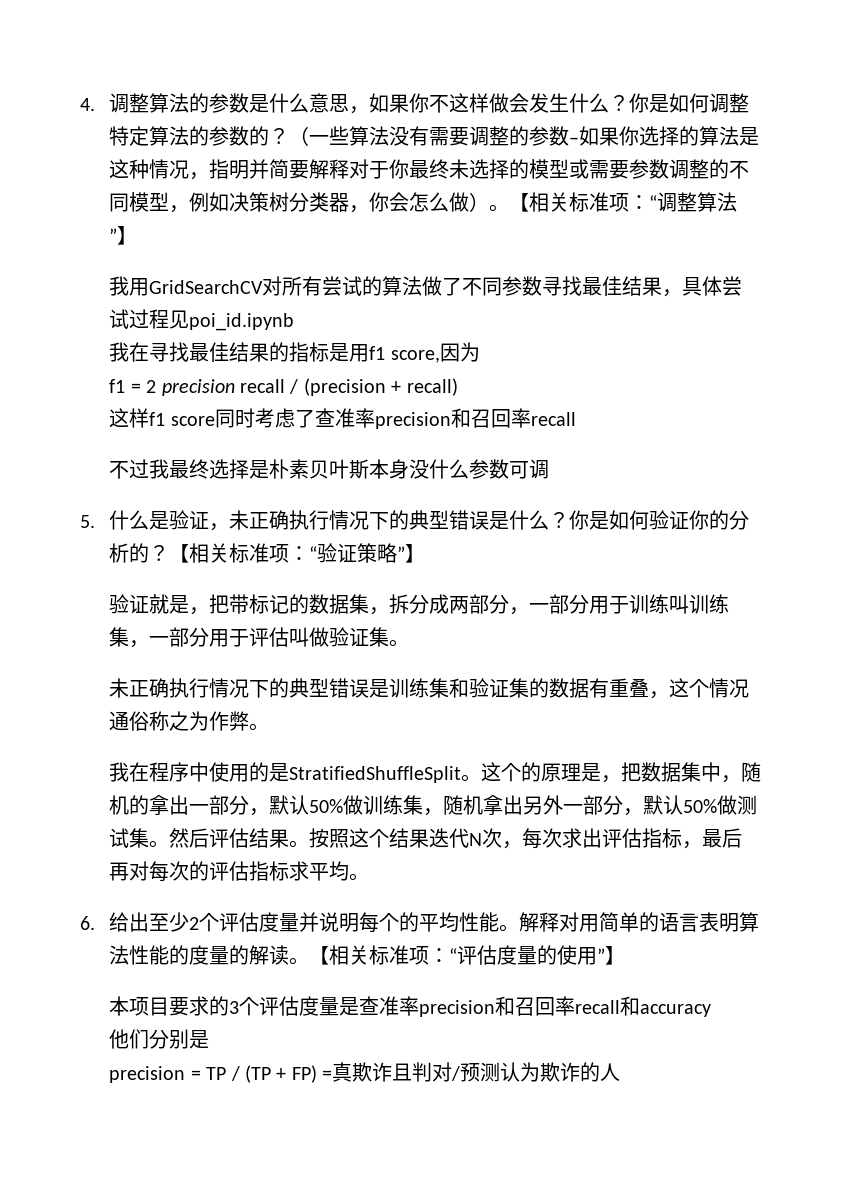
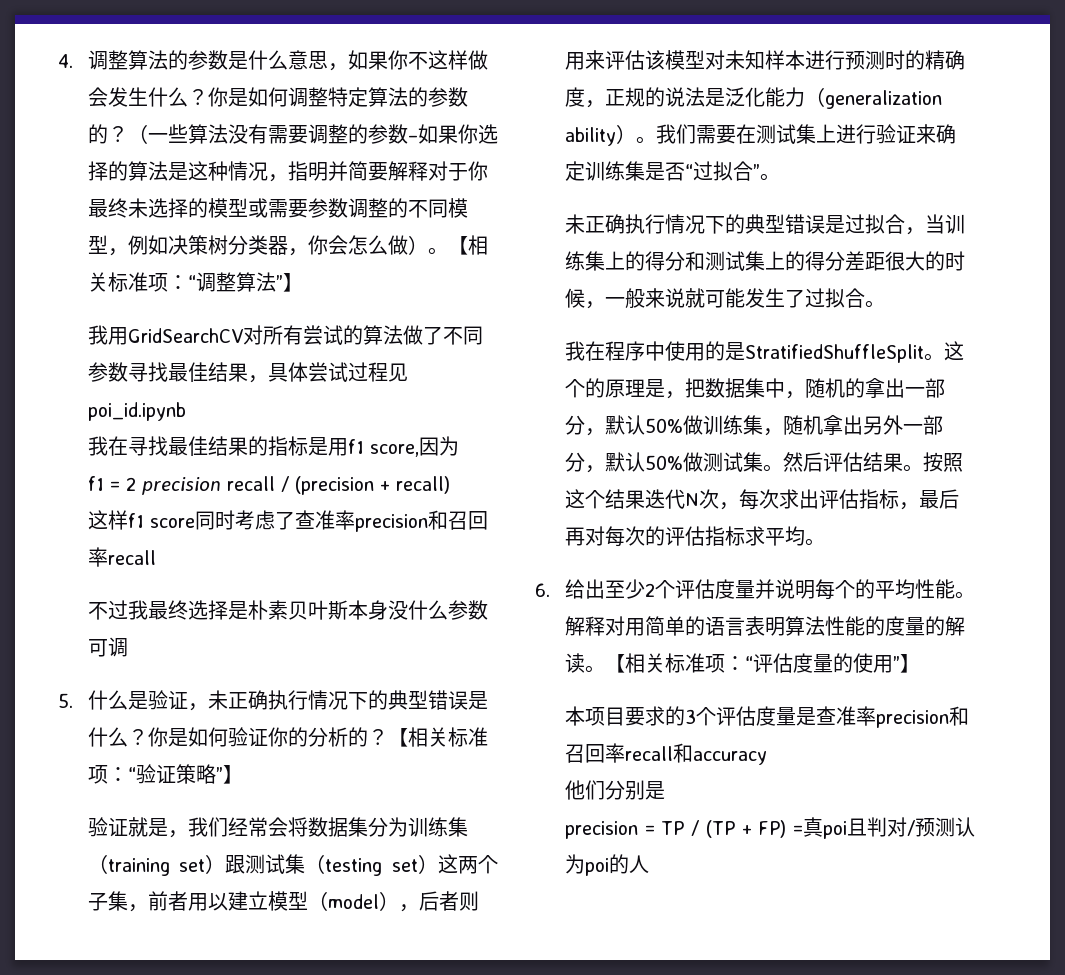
[209,594,730,615] [109,627,390,648] 把带标记的数据集，拆分成两部分，一部分用于训练叫训练集，一部分用于评估叫做验证集 -> [187,817,468,837] [87,854,498,876] [87,891,479,912] [564,50,965,70] [564,87,942,109] [564,124,956,146] [564,161,760,181] 我们经常会将数据集分为训练集（training set）跟测试集（testing set）这两个子集，前者用以建立模型（model），后者则用来评估该模型对未知样本进行预测时的精确度，正规的说法是泛化能力（generalization ability）。我们需要在测试集上进行验证来确定训练集是否“过拟合”
[389,678,750,699] [109,711,250,731] 训练集和验证集的数据有重叠，这个情况通俗称之为作弊 -> [844,214,965,235] [564,251,965,271] [564,288,865,309] 过拟合，当训练集上的得分和测试集上的得分差距很大的时候，一般来说就可能发生了过拟合
[352,1062,393,1082] 欺诈 -> [823,821,847,839] poi
[540,1062,581,1082] 欺诈 -> [584,858,609,876] poi

